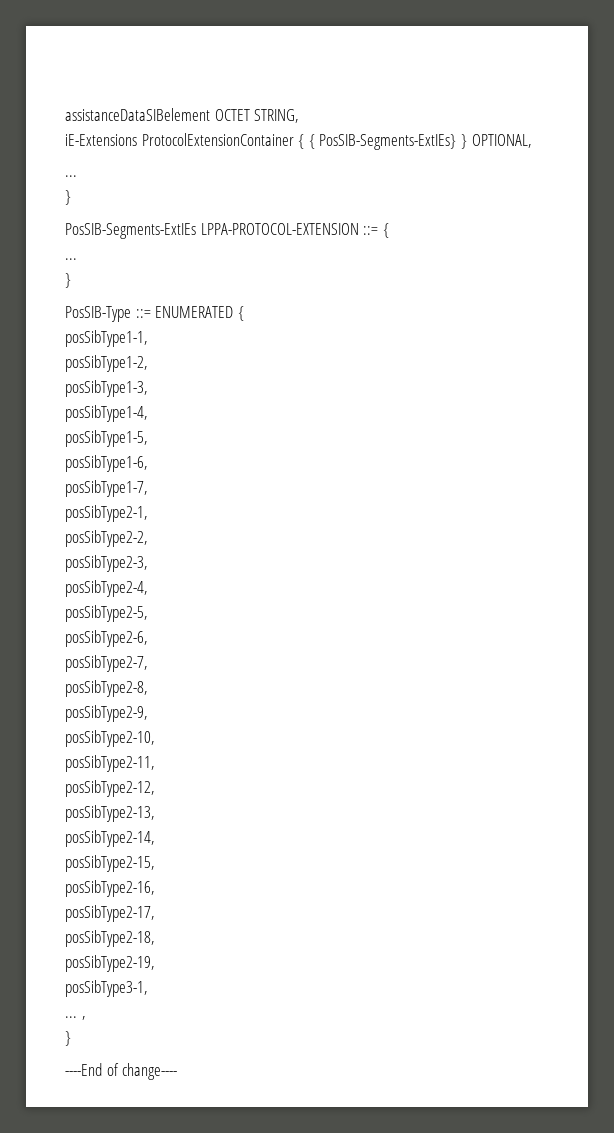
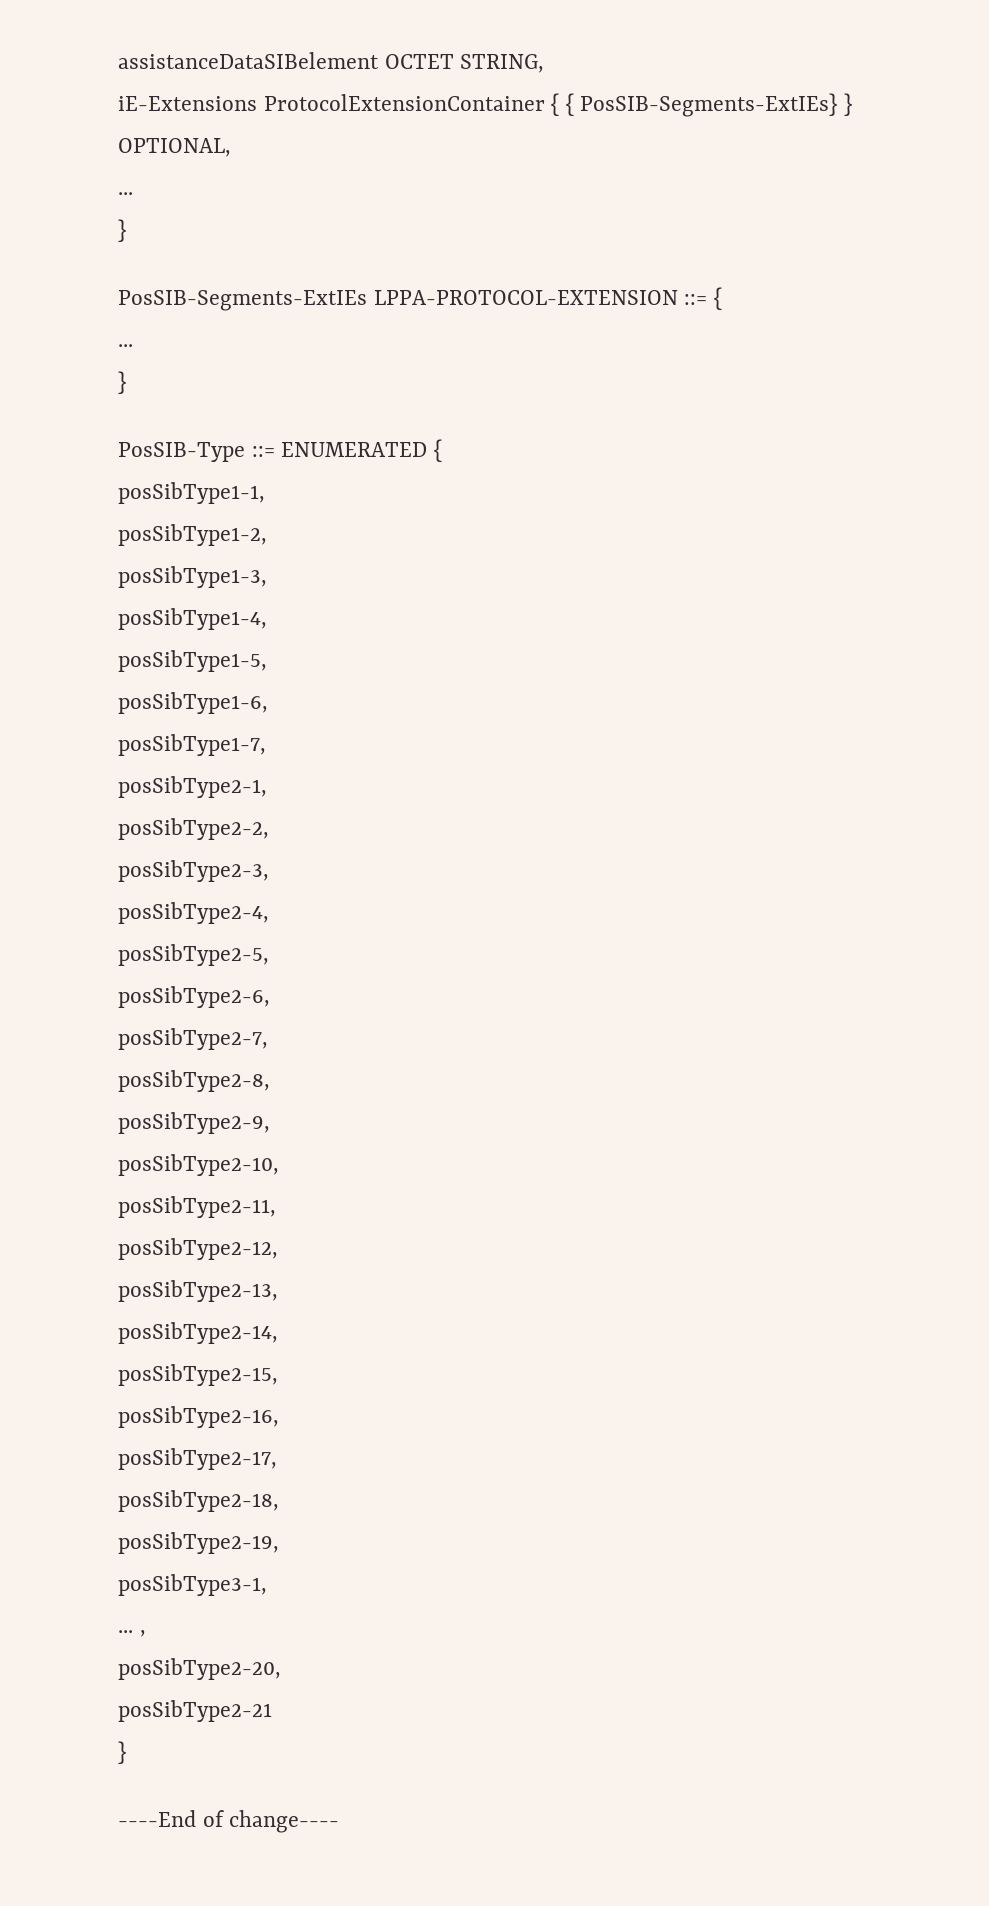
(86, 1018) none -> [118,1658,281,1680] [118,1700,272,1722] // posSibType2-20, // posSibType2-21

